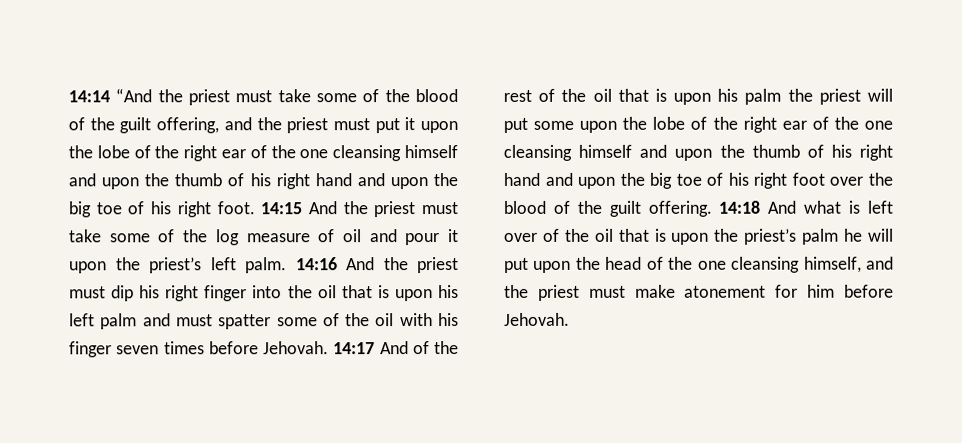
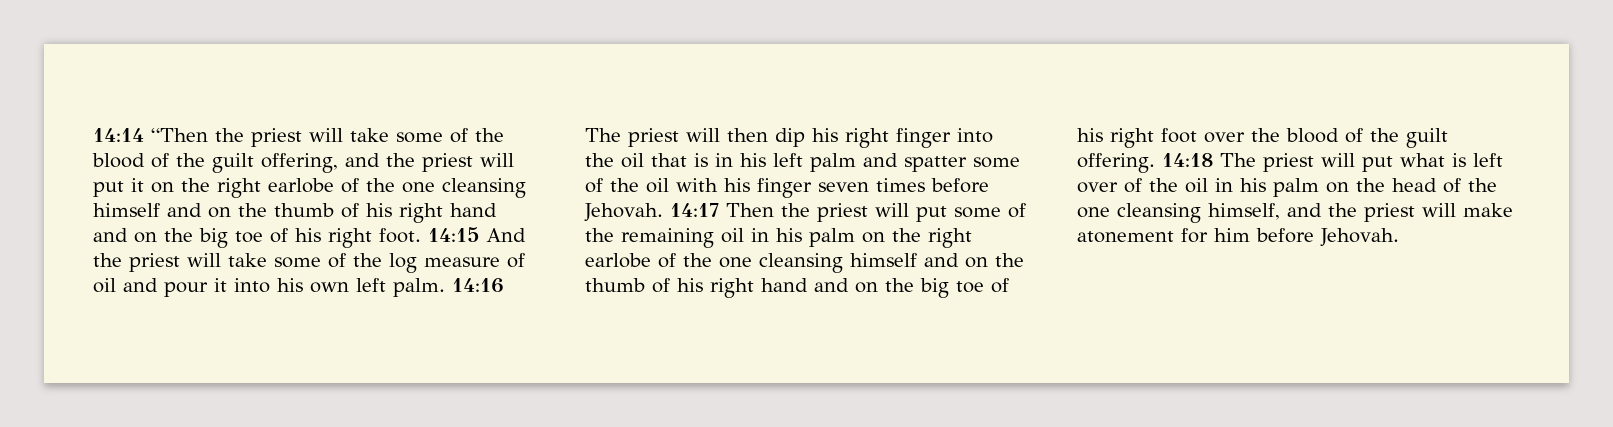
[115,88,273,106] “And the priest must -> [151,128,343,147] “Then the priest will
[332,118,370,131] must -> [480,153,514,167] will
[419,121,458,134] [68,145,459,162] [68,173,428,190] upon the lobe of the right ear of the one cleansing himself and upon the thumb of his right hand and upon -> [151,178,526,198] [93,203,497,223] [93,228,157,243] on the right earlobe of the one cleansing himself and on the thumb of his right hand and on
[420,202,458,215] must -> [187,253,221,267] will
[69,257,459,274] [69,286,106,299] upon the priest’s left palm. 14:16 And the priest must -> [234,278,504,297] [585,128,768,147] into his own left palm. 14:16 The priest will then
[394,289,433,302] upon -> [715,153,733,167] in
[175,314,213,327] must -> (898, 160) none
[379,341,459,355] [503,88,782,105] And of the rest of the oil that is upon his palm -> [726,203,774,217] Then
[579,116,893,133] [503,144,893,161] [503,172,616,189] upon the lobe of the right ear of the one cleansing himself and upon the thumb of his right hand and upon -> [1008,203,1026,218] [585,228,972,248] [585,253,1024,273] [585,278,878,298] of the remaining oil in his palm on the right earlobe of the one cleansing himself and on the thumb of his right hand and on
[767,200,797,214] And -> [1220,153,1393,172] The priest will put
[618,228,894,245] [504,257,572,273] that is upon the priest’s palm he will put upon -> [1215,178,1349,197] in his palm on
[588,285,626,298] must -> [1422,203,1456,217] will

